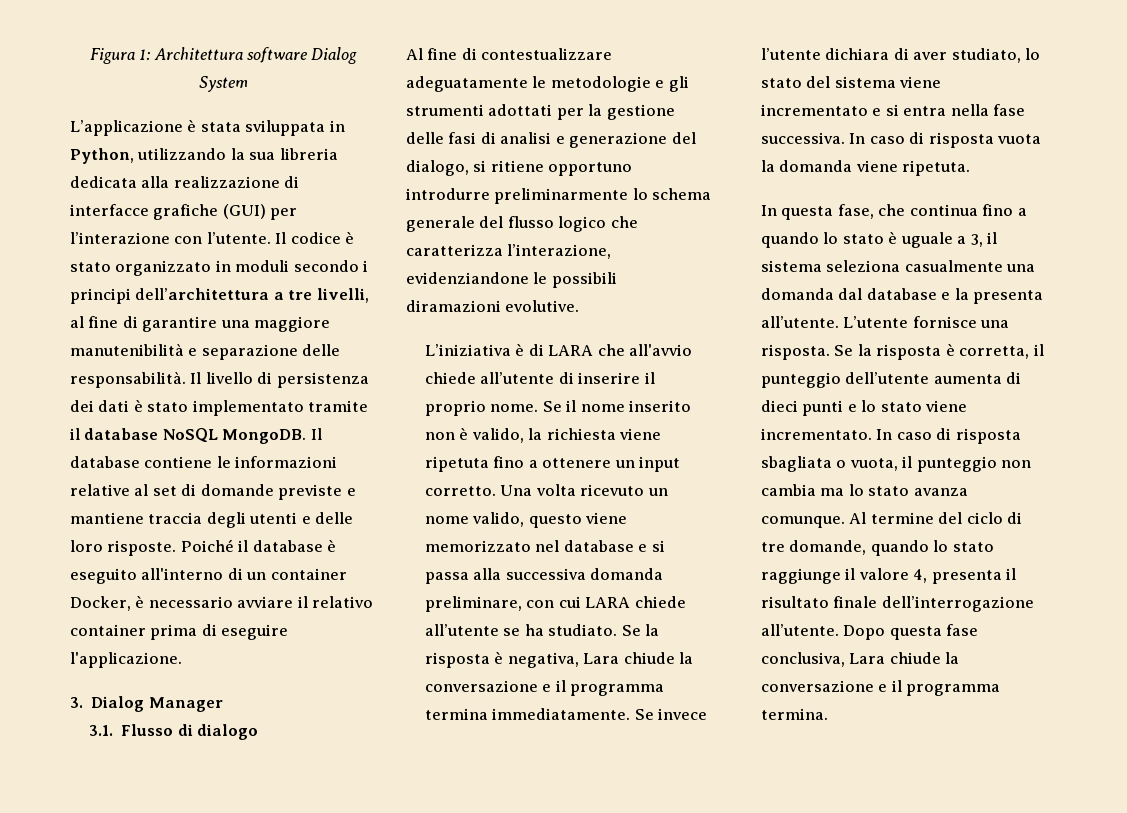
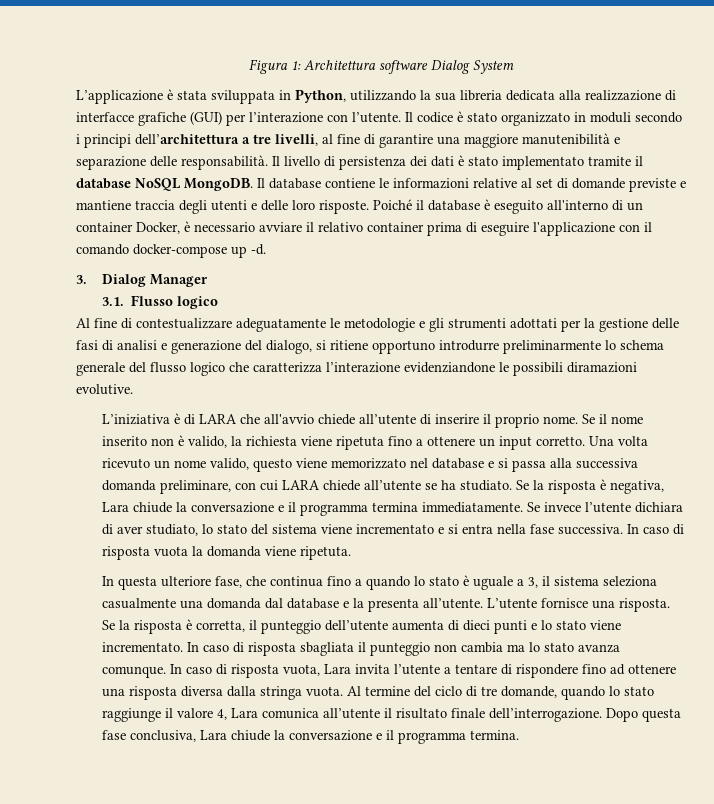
[70,652,182,668] l'applicazione. -> [533,222,652,236] [76,244,266,258] l'applicazione con il comando docker-compose up -d.
[177,724,259,740] di dialogo -> [176,296,218,309] logico
[507,244,612,259] l’interazione, -> [326,362,400,373] l’interazione
(834, 213) none -> [160,576,211,587] ulteriore
[836,458,898,471] o vuota, -> (354, 649) none
(845, 522) none -> [169,664,676,678] [101,686,343,700] In caso di risposta vuota, Lara invita l’utente a tentare di rispondere fino ad ottenere una risposta diversa dalla stringa vuota.
[931,570,1002,584] presenta -> [230,708,380,719] Lara comunica all’utente
[881,596,1034,612] [760,624,839,636] dell’interrogazione all’utente. -> [488,708,602,722] dell’interrogazione.

